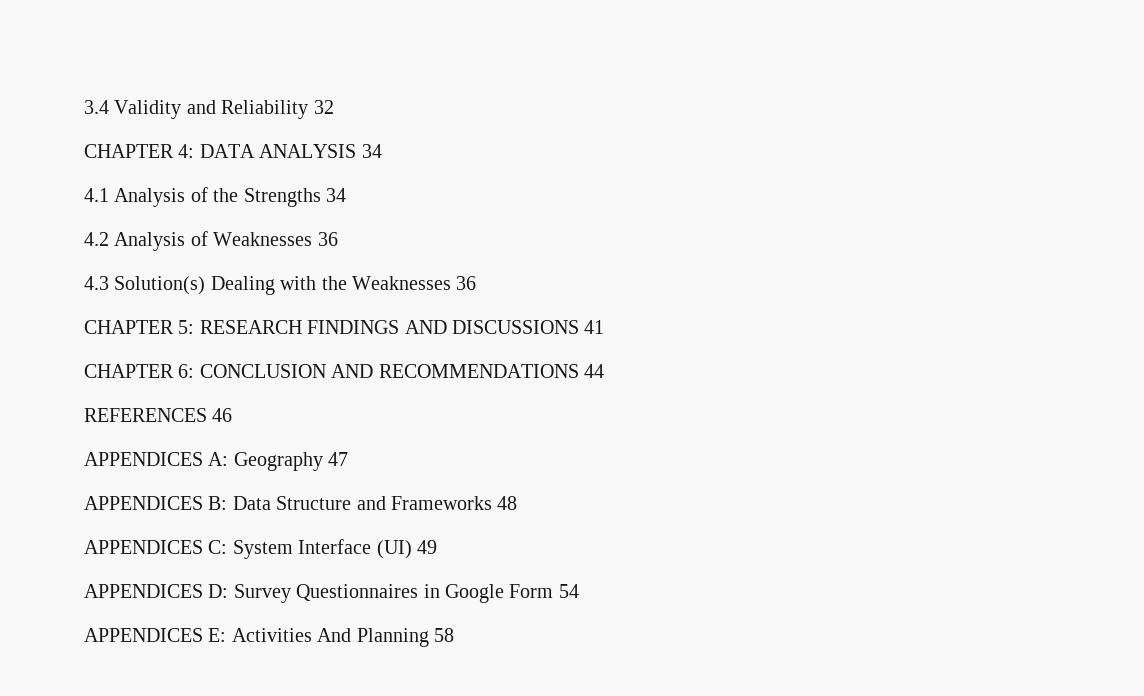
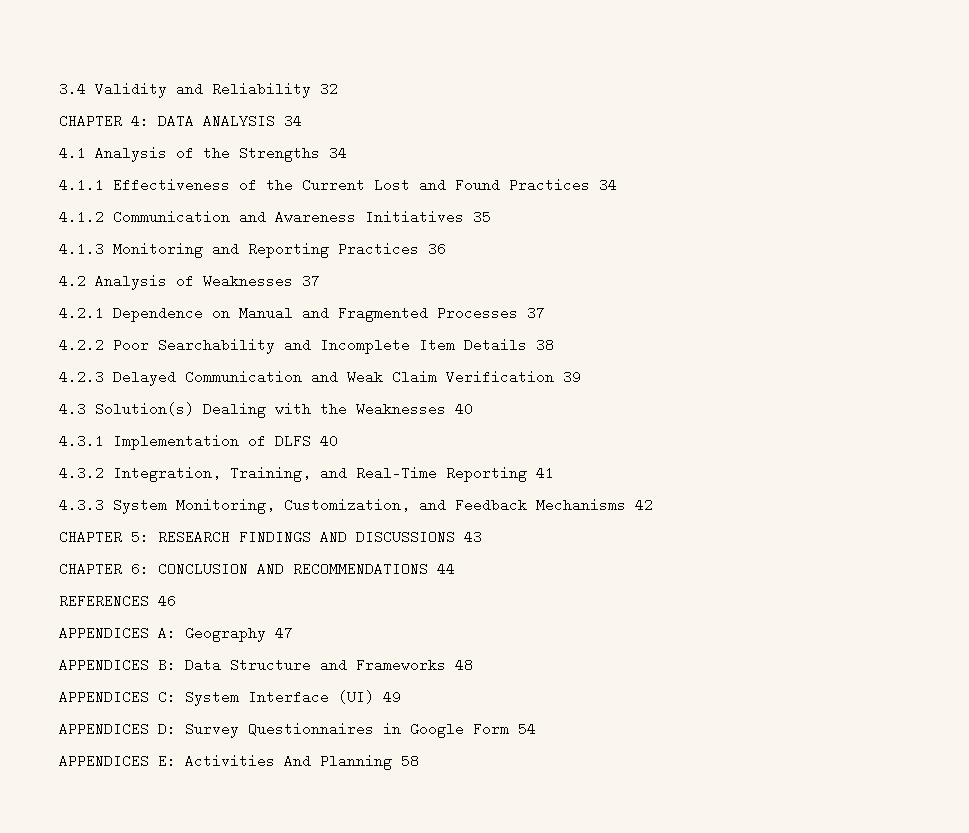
[84,231,338,251] 4.2 Analysis of Weaknesses 36 -> [59,178,617,192] [59,210,491,224] [59,242,446,258] [59,274,320,290] [59,306,545,322] [59,338,554,354] [59,370,581,386] 4.1.1 Effectiveness of the Current Lost and Found Practices 34 // 4.1.2 Communication and Awareness Initiatives 35 // 4.1.3 Monitoring and Reporting Practices 36 // 4.2 Analysis of Weaknesses 37 // 4.2.1 Dependence on Manual and Fragmented Processes 37 // 4.2.2 Poor Searchability and Incomplete Item Details 38 // 4.2.3 Delayed Communication and Weak Claim Verification 39
[456,276,477,290] 36 -> [455,402,473,416] [59,434,338,450] [59,466,554,482] [59,498,653,514] 40 // 4.3.1 Implementation of DLFS 40 // 4.3.2 Integration, Training, and Real-Time Reporting 41 // 4.3.3 System Monitoring, Customization, and Feedback Mechanisms 42
[584,320,605,334] 41 -> [464,530,482,544] 43

